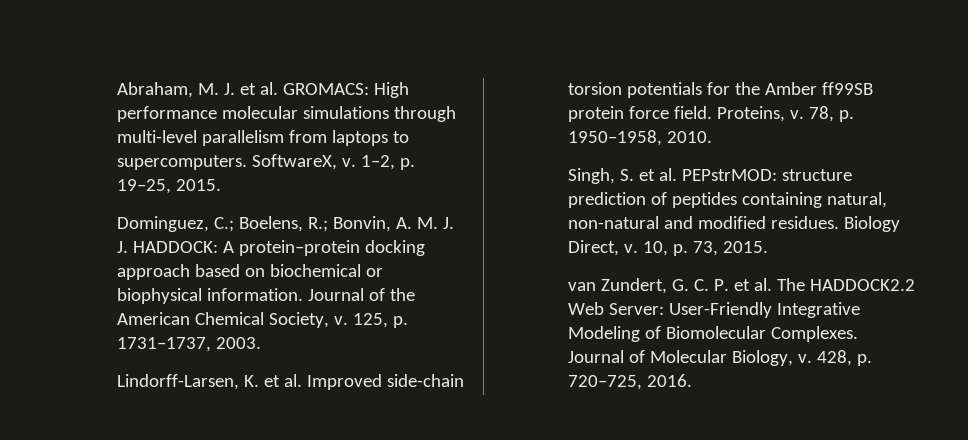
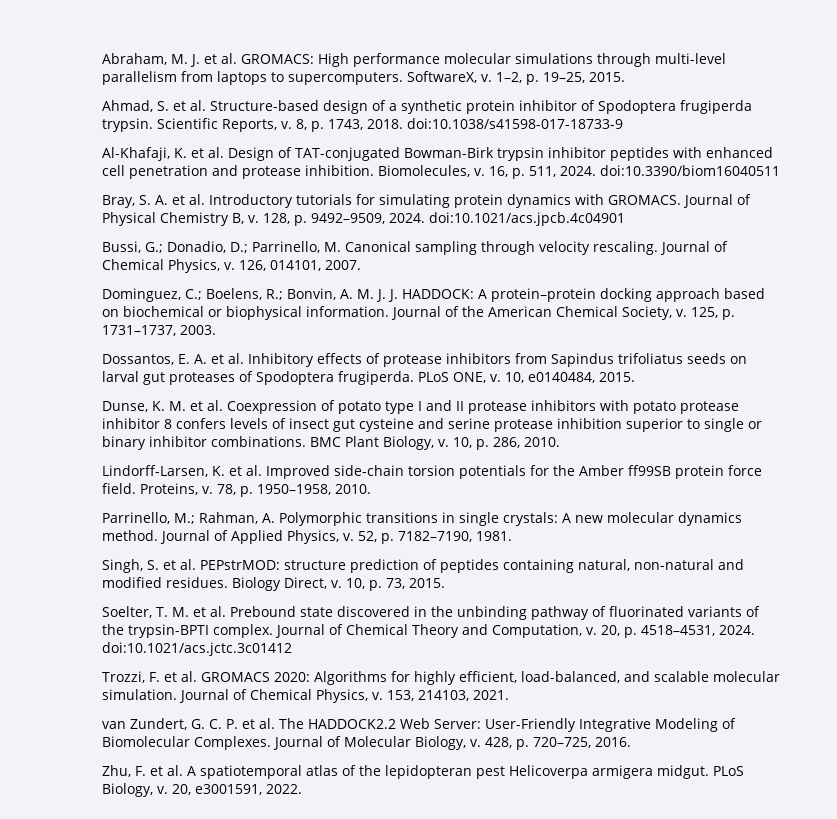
(221, 185) none -> [102,100,753,114] [102,118,624,132] [102,147,774,161] [102,165,781,179] [102,194,752,208] [102,212,626,226] [102,241,729,255] [102,259,362,273] // Ahmad, S. et al. Structure-based design of a synthetic protein inhibitor of Spodoptera frugiperda trypsin. Scientific Reports, v. 8, p. 1743, 2018. doi:10.1038/s41598-017-18733-9 // Al-Khafaji, K. et al. Design of TAT-conjugated Bowman-Birk trypsin inhibitor peptides with enhanced cell penetration and protease inhibition. Biomolecules, v. 16, p. 511, 2024. doi:10.3390/biom16040511 // Bray, S. A. et al. Introductory tutorials for simulating protein dynamics with GROMACS. Journal of Physical Chemistry B, v. 128, p. 9492–9509, 2024. doi:10.1021/acs.jpcb.4c04901 // Bussi, G.; Donadio, D.; Parrinello, M. Canonical sampling through velocity rescaling. Journal of Chemical Physics, v. 126, 014101, 2007.
(261, 343) none -> [102,353,748,367] [102,371,636,385] [102,400,740,414] [102,418,763,432] [102,436,561,450] // Dossantos, E. A. et al. Inhibitory effects of protease inhibitors from Sapindus trifoliatus seeds on larval gut proteases of Spodoptera frugiperda. PLoS ONE, v. 10, e0140484, 2015. // Dunse, K. M. et al. Coexpression of potato type I and II protease inhibitors with potato protease inhibitor 8 confers levels of insect gut cysteine and serine protease inhibition superior to single or binary inhibitor combinations. BMC Plant Biology, v. 10, p. 286, 2010.
(712, 137) none -> [102,512,743,526] [102,530,513,544] // Parrinello, M.; Rahman, A. Polymorphic transitions in single crystals: A new molecular dynamics method. Journal of Applied Physics, v. 52, p. 7182–7190, 1981.
(768, 247) none -> [102,606,761,620] [102,624,756,638] [102,642,293,656] [102,671,781,685] [102,689,510,703] // Soelter, T. M. et al. Prebound state discovered in the unbinding pathway of fluorinated variants of the trypsin-BPTI complex. Journal of Chemical Theory and Computation, v. 20, p. 4518–4531, 2024. doi:10.1021/acs.jctc.3c01412 // Trozzi, F. et al. GROMACS 2020: Algorithms for highly efficient, load-balanced, and scalable molecular simulation. Journal of Chemical Physics, v. 153, 214103, 2021.
(692, 380) none -> [102,765,745,779] [102,783,303,797] // Zhu, F. et al. A spatiotemporal atlas of the lepidopteran pest Helicoverpa armigera midgut. PLoS Biology, v. 20, e3001591, 2022.

